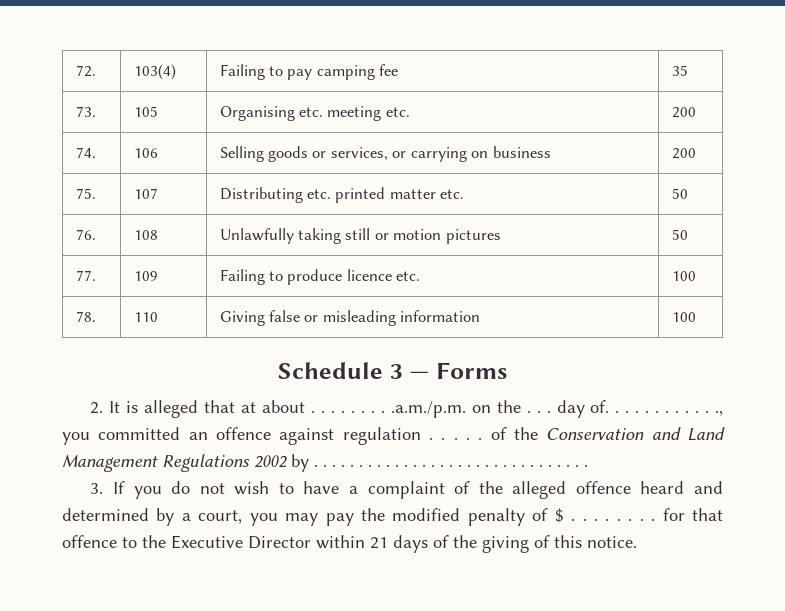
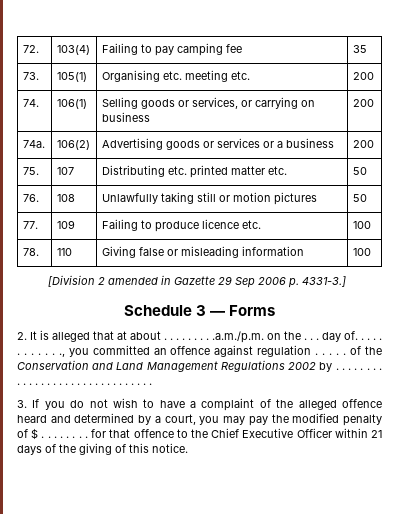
[133,106,158,117] 105 -> [56,72,87,82] 105(1)
[133,148,158,158] 106 -> [56,99,87,109] 106(1)
(696, 153) none -> [22,140,45,148] [56,140,90,150] [101,138,334,150] [352,140,374,148] // 74a. | 106(2) | Advertising goods or services or a business | 200
(696, 317) none -> [47,275,346,288] // [Division 2 amended in Gazette 29 Sep 2006 p. 4331-3.]
[171,535,311,549] Executive Director -> [211,428,332,438] Chief Executive Officer

